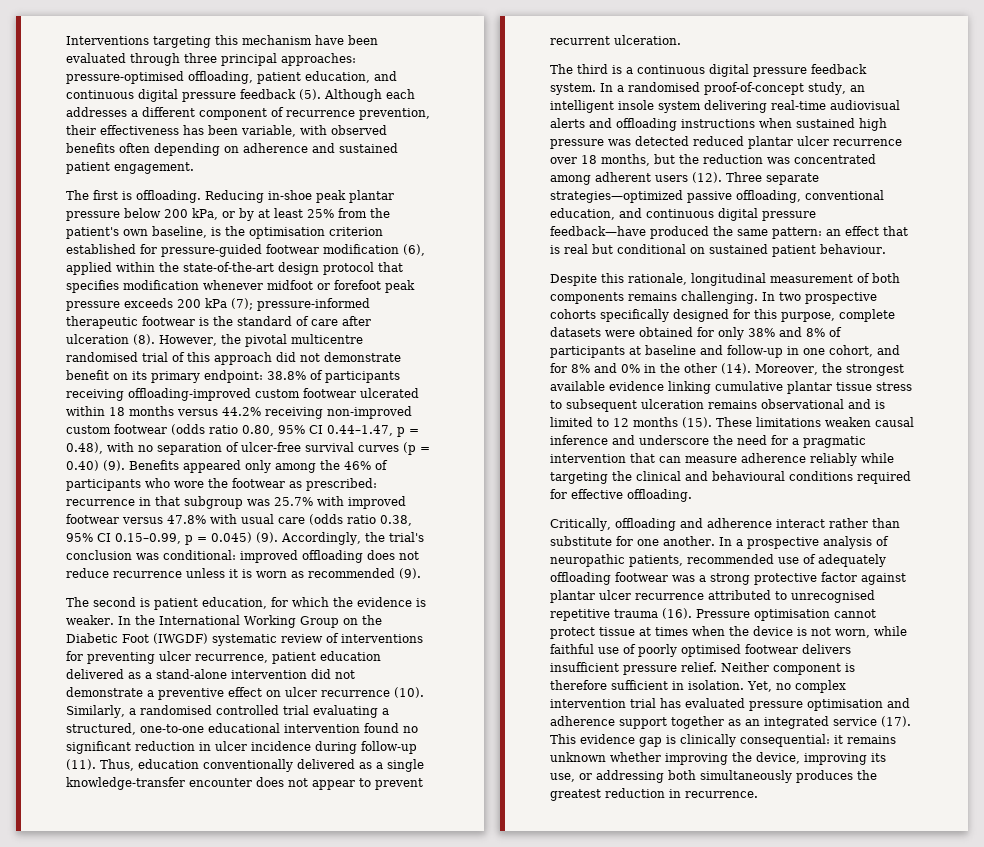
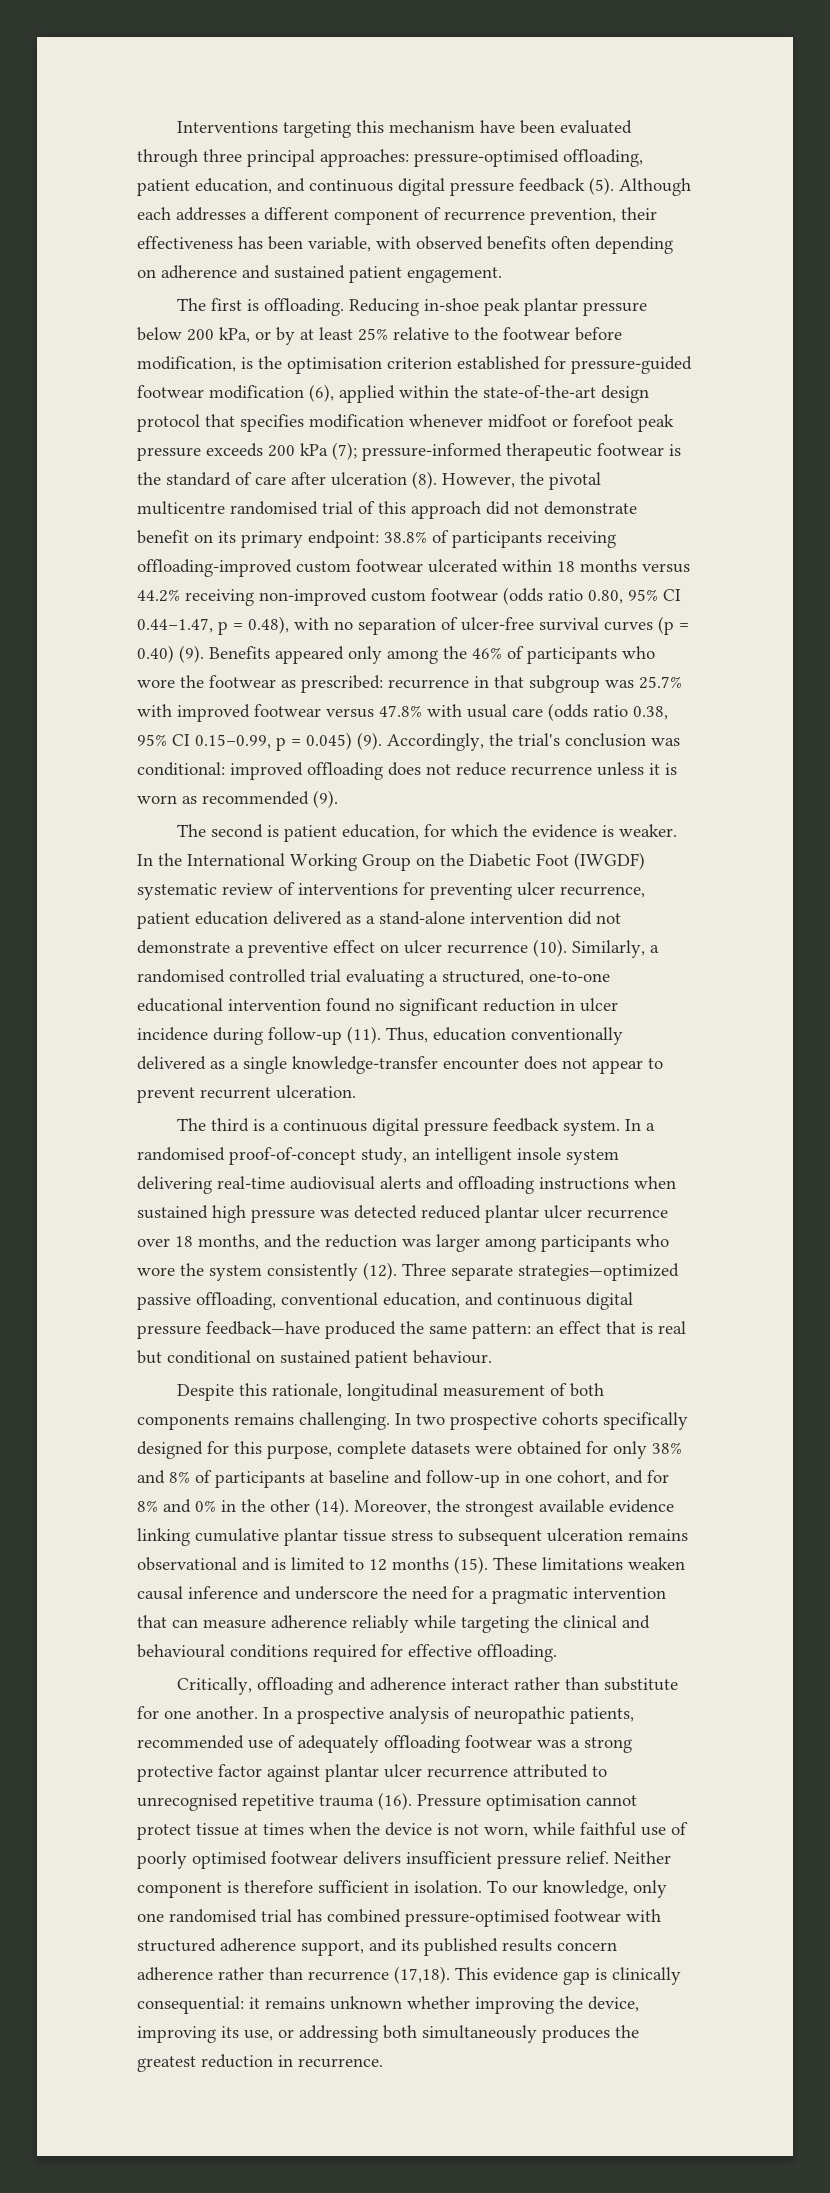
[338,208,390,218] [66,226,207,239] from the patient's own baseline, -> [393,327,622,341] [137,356,236,372] relative to the footwear before modification,
[654,154,675,164] but -> [264,1234,292,1248] and
[794,154,876,164] [550,172,688,185] concentrated among adherent users -> [436,1234,669,1252] [137,1263,358,1281] larger among participants who wore the system consistently
[747,680,846,693] [550,698,910,711] [550,716,911,729] Yet, no complex intervention trial has evaluated pressure optimisation and adherence support together as an integrated service (17). -> [487,1880,667,1898] [137,1909,661,1927] [137,1938,617,1956] [137,1966,450,1984] To our knowledge, only one randomised trial has combined pressure-optimised footwear with structured adherence support, and its published results concern adherence rather than recurrence (17,18).

